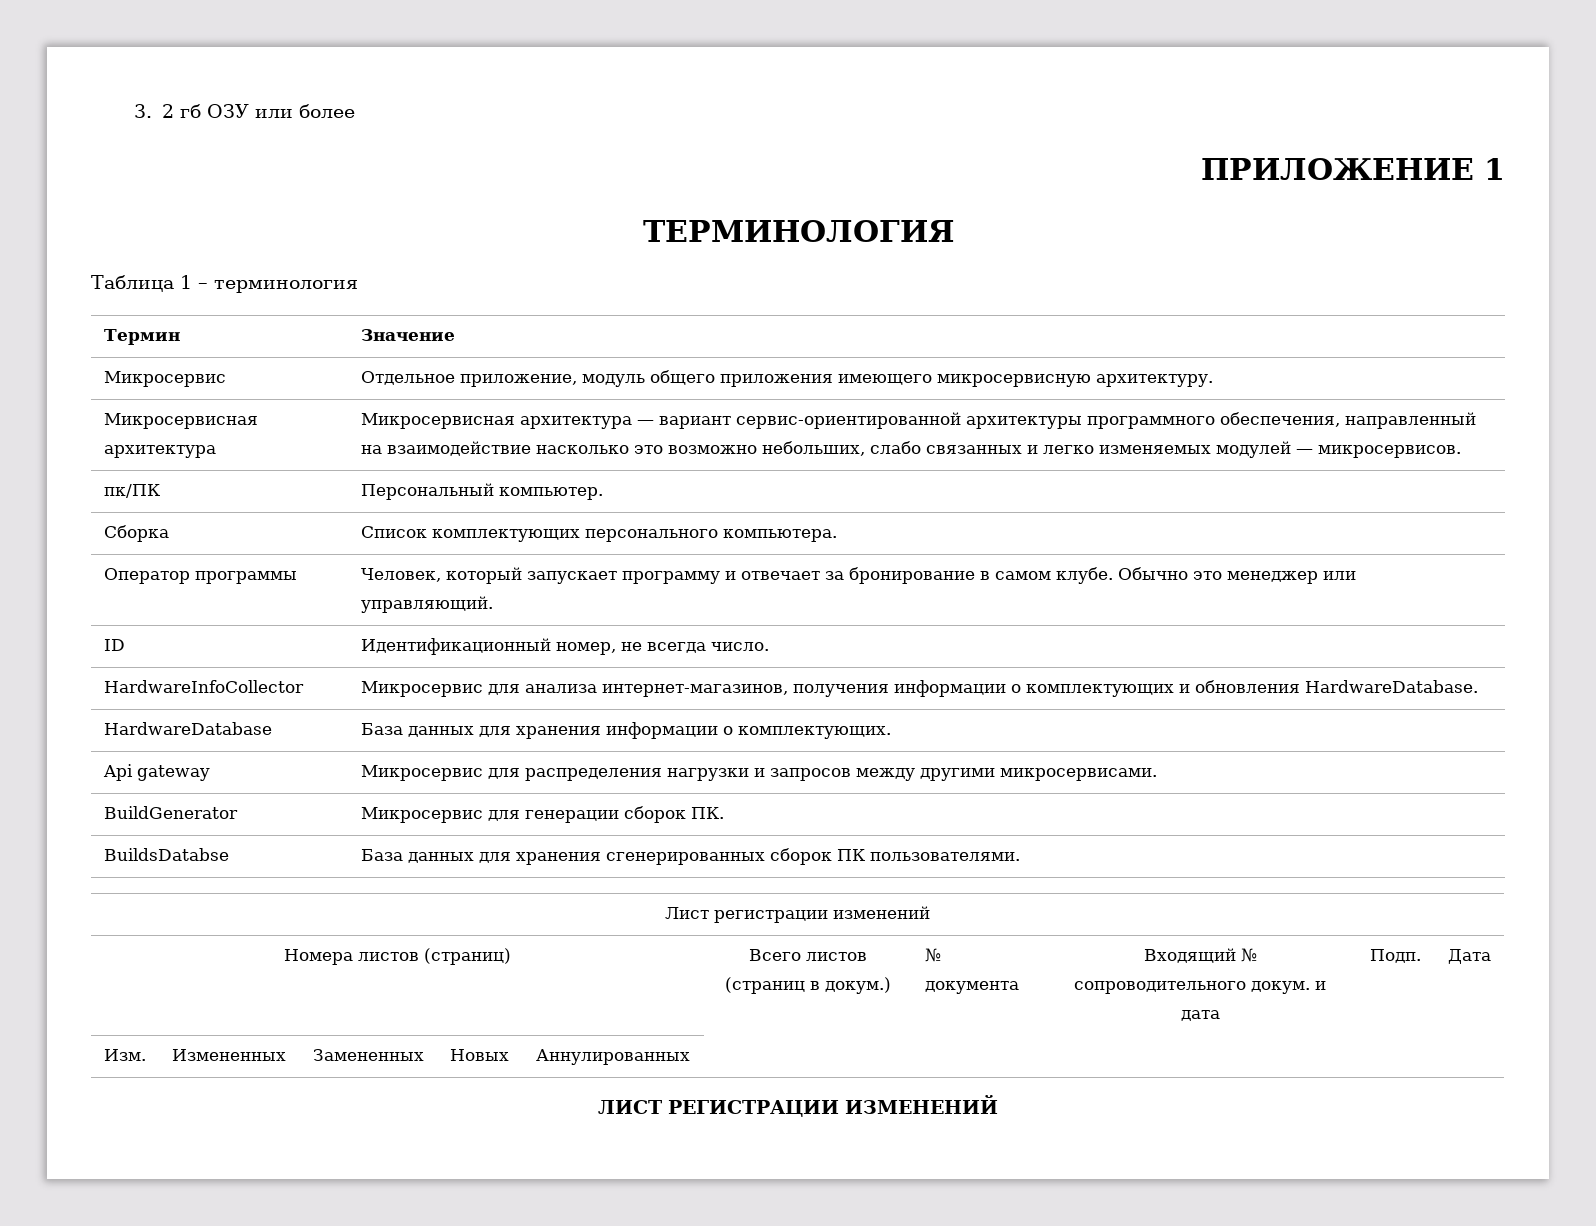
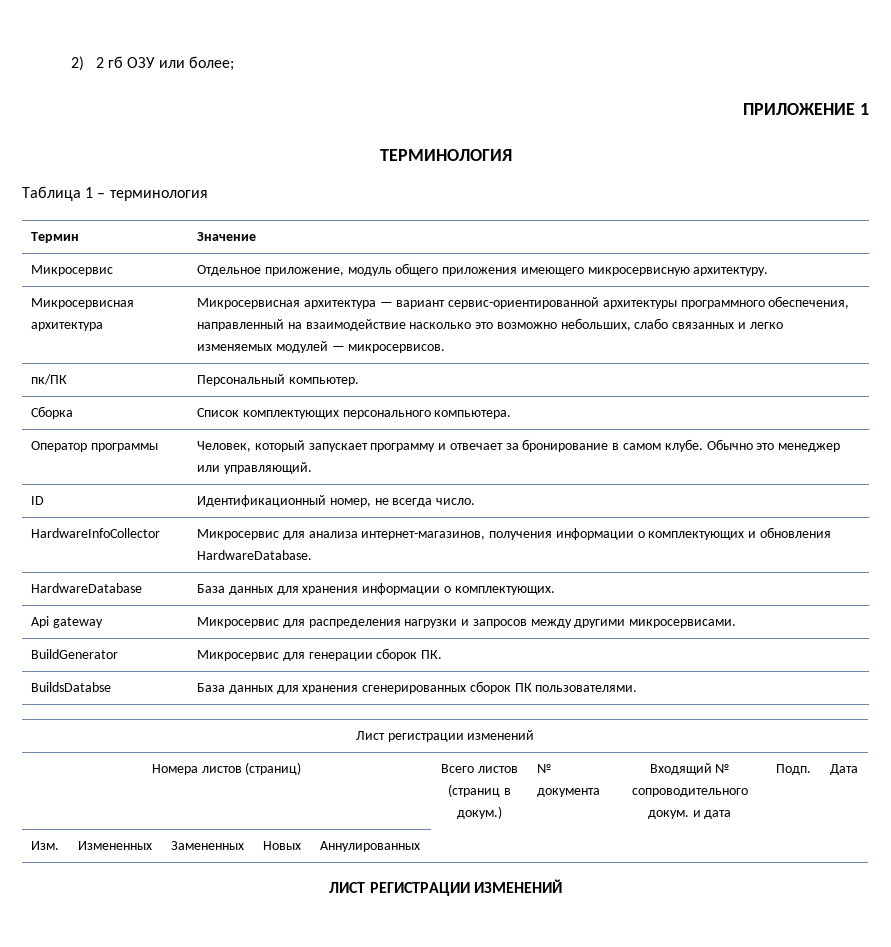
[134,104,153,118] 3. -> [71,56,85,71] 2)
[298,104,355,118] более -> [188,56,234,71] более;

